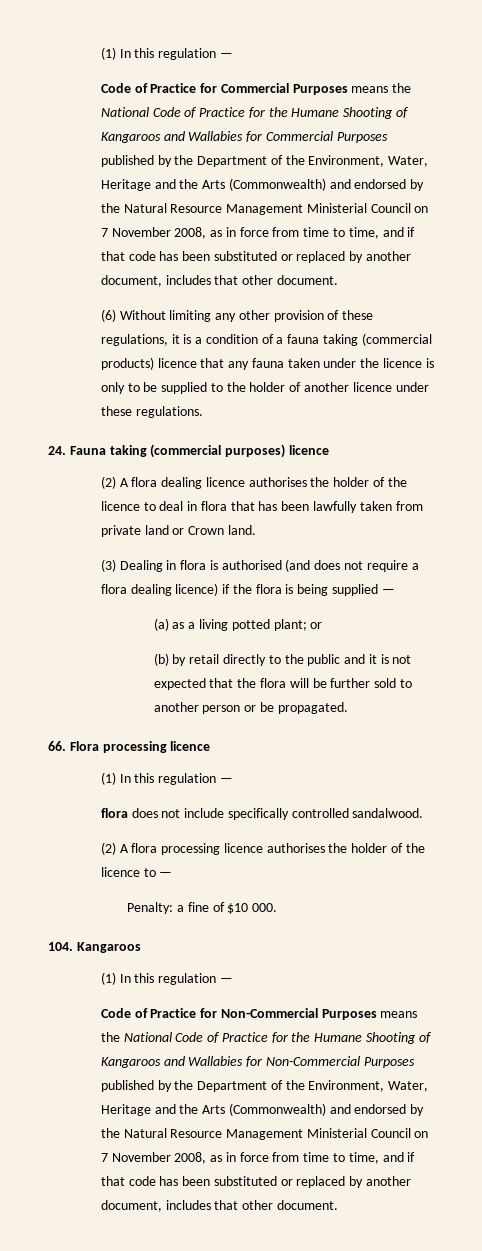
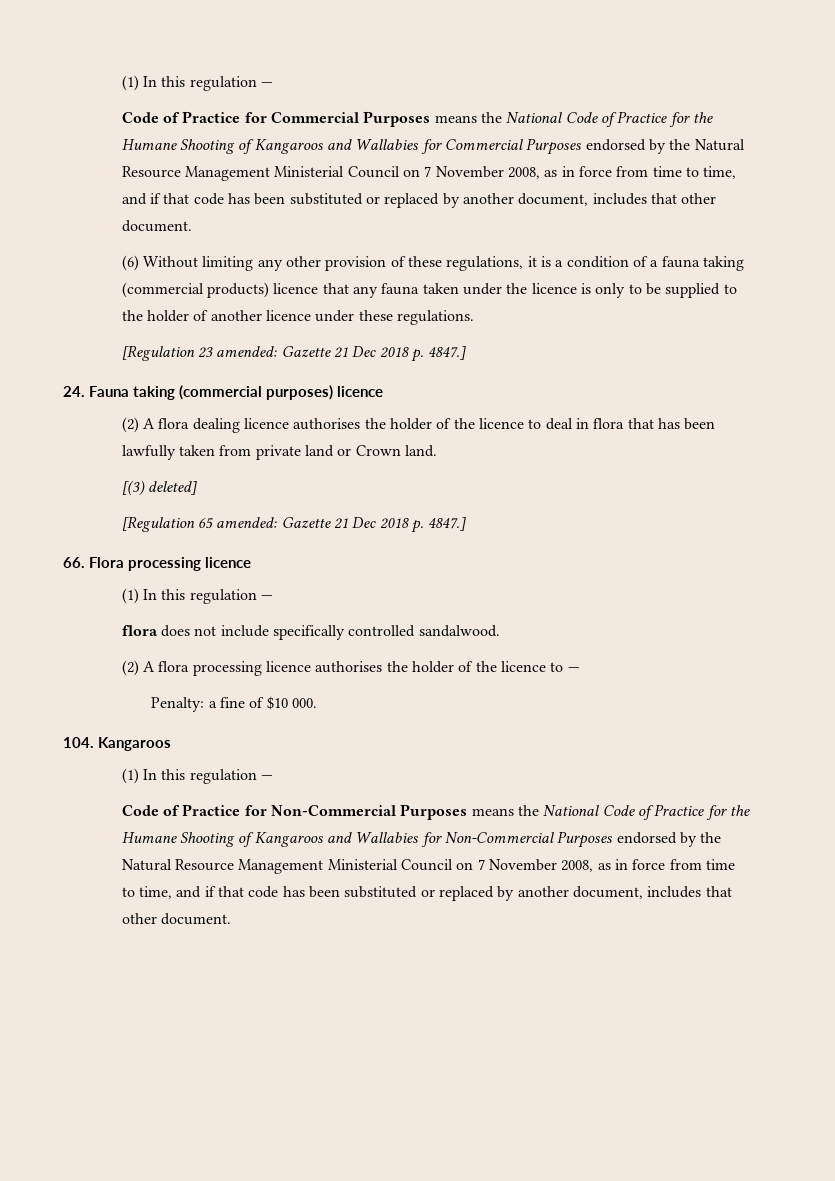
[100,155,429,167] [100,178,351,191] published by the Department of the Environment, Water, Heritage and the Arts (Commonwealth) and -> (583, 146) none
(203, 412) none -> [121,345,467,362] // [Regulation 23 amended: Gazette 21 Dec 2018 p. 4847.]
[100,559,419,572] [100,583,395,596] [153,618,323,631] [153,653,412,666] [153,678,412,690] [153,702,348,714] (3) Dealing in flora is authorised (and does not require a flora dealing licence) if the flora is being supplied — // (a) as a living potted plant; or // (b) by retail directly to the public and it is not expected that the flora will be further sold to another person or be propagated. -> [121,480,198,496] [121,516,467,533] [(3) deleted] // [Regulation 65 amended: Gazette 21 Dec 2018 p. 4847.]
[100,1080,429,1092] [100,1103,351,1116] published by the Department of the Environment, Water, Heritage and the Arts (Commonwealth) and -> (614, 839) none

